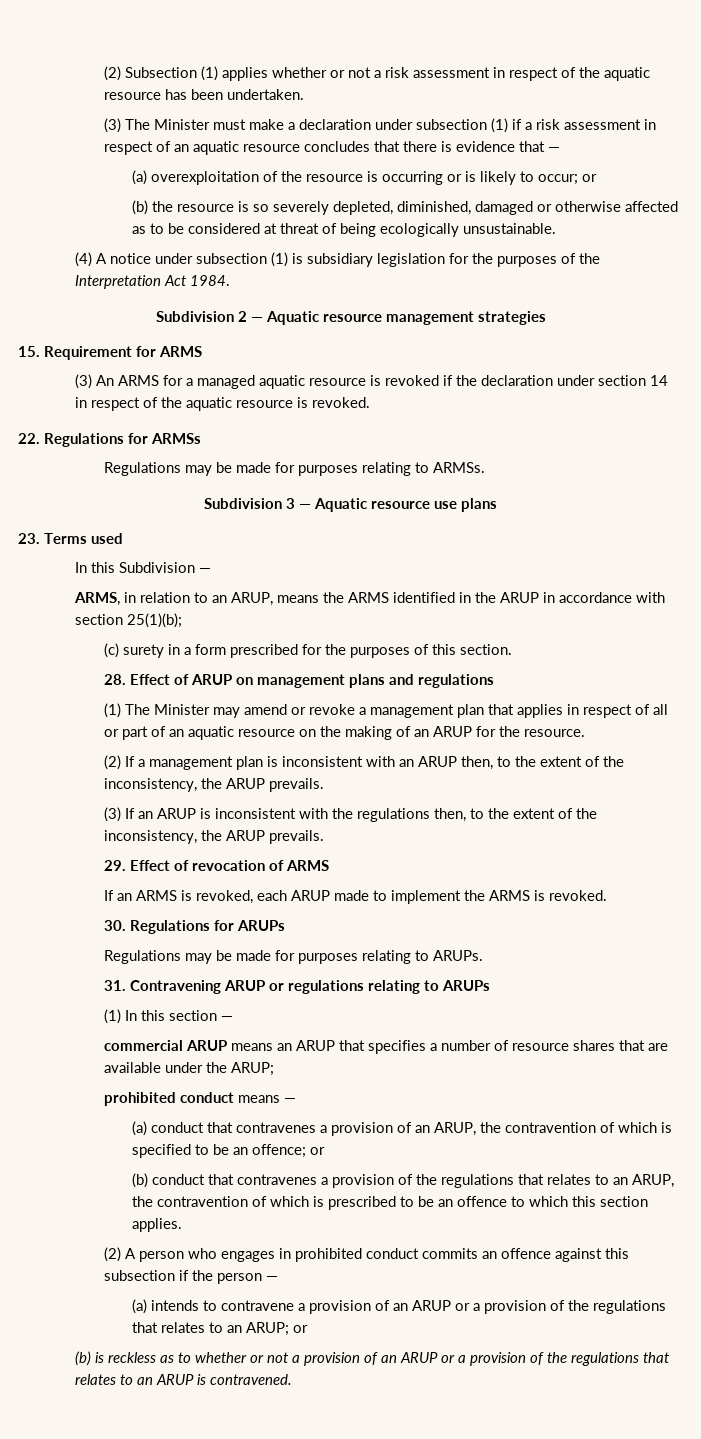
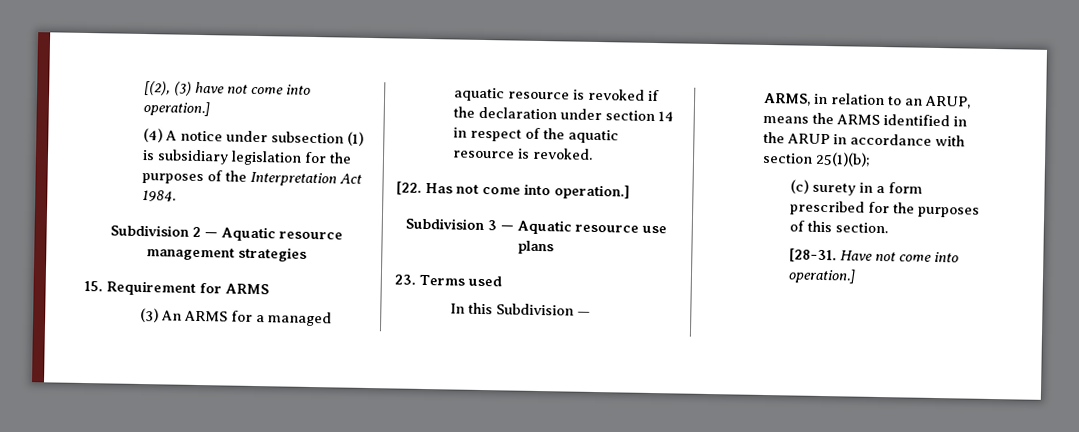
[103,66,650,81] [103,89,304,100] [103,118,656,133] [103,141,560,155] [132,170,598,185] [132,200,679,215] [132,223,557,237] (2) Subsection (1) applies whether or not a risk assessment in respect of the aquatic resource has been undertaken. // (3) The Minister must make a declaration under subsection (1) if a risk assessment in respect of an aquatic resource concludes that there is evidence that — // (a) overexploitation of the resource is occurring or is likely to occur; or // (b) the resource is so severely depleted, diminished, damaged or otherwise affected as to be considered at threat of being ecologically unsustainable. -> [143,80,311,96] [142,100,210,117] [(2), (3) have not come into operation.]
[18,433,201,447] [103,462,485,476] 22. Regulations for ARMSs // Regulations may be made for purposes relating to ARMSs. -> [396,181,630,200] [22. Has not come into operation.]
[103,674,494,688] [103,703,668,718] [103,726,585,740] [103,755,624,770] [103,778,324,792] [103,807,597,822] [103,830,324,844] [103,860,329,871] [103,890,607,904] [103,920,285,934] [103,950,483,964] [103,980,490,994] [103,1009,233,1024] [103,1040,668,1054] [103,1062,274,1076] [103,1092,296,1106] [132,1121,673,1136] [132,1144,326,1158] [132,1173,675,1188] [132,1196,649,1210] [132,1218,183,1232] [103,1247,629,1262] [103,1270,278,1284] [132,1299,667,1314] [132,1322,309,1336] [75,1351,671,1366] [75,1374,293,1385] 28. Effect of ARUP on management plans and regulations // (1) The Minister may amend or revoke a management plan that applies in respect of all or part of an aquatic resource on the making of an ARUP for the resource. // (2) If a management plan is inconsistent with an ARUP then, to the extent of the inconsistency, the ARUP prevails. // (3) If an ARUP is inconsistent with the regulations then, to the extent of the inconsistency, the ARUP prevails. // 29. Effect of revocation of ARMS // If an ARMS is revoked, each ARUP made to implement the ARMS is revoked. // 30. Regulations for ARUPs // Regulations may be made for purposes relating to ARUPs. // 31. Contravening ARUP or regulations relating to ARUPs // (1) In this section — // commercial ARUP means an ARUP that specifies a number of resource shares that are available under the ARUP; // prohibited conduct means — // (a) conduct that contravenes a provision of an ARUP, the contravention of which is specified to be an offence; or // (b) conduct that contravenes a provision of the regulations that relates to an ARUP, the contravention of which is prescribed to be an offence to which this section applies. // (2) A person who engages in prohibited conduct commits an offence against this subsection if the person — // (a) intends to contravene a provision of an ARUP or a provision of the regulations that relates to an ARUP; or // (b) is reckless as to whether or not a provision of an ARUP or a provision of the regulations that relates to an ARUP is contravened. -> [788,248,959,263] [787,268,856,284] [28-31. Have not come into operation.]

